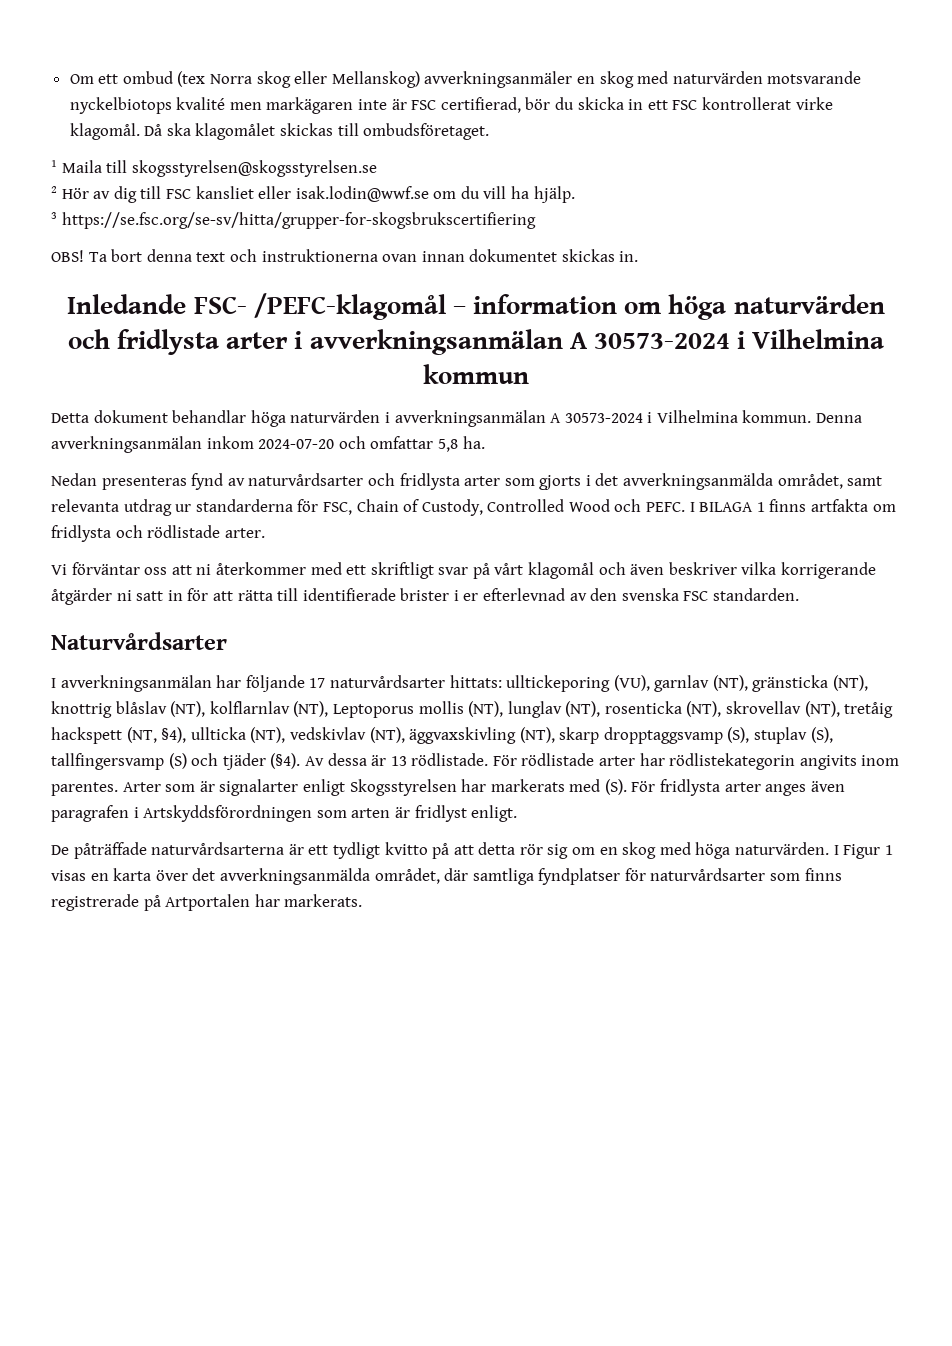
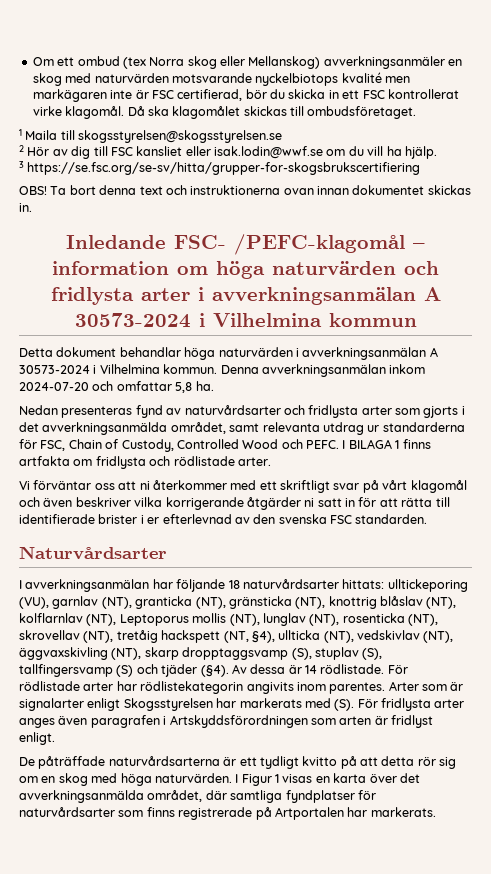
[309,678,326,688] 17 -> [228,580,240,589] 18
(748, 683) none -> [135,596,226,609] granticka (NT),
[390,756,407,766] 13 -> [305,665,317,674] 14

